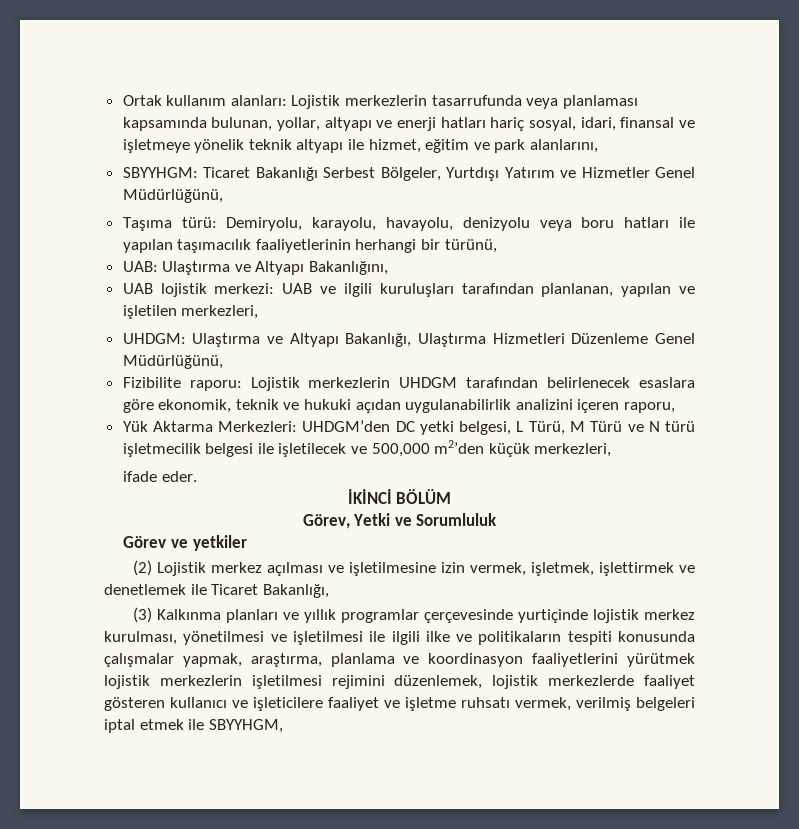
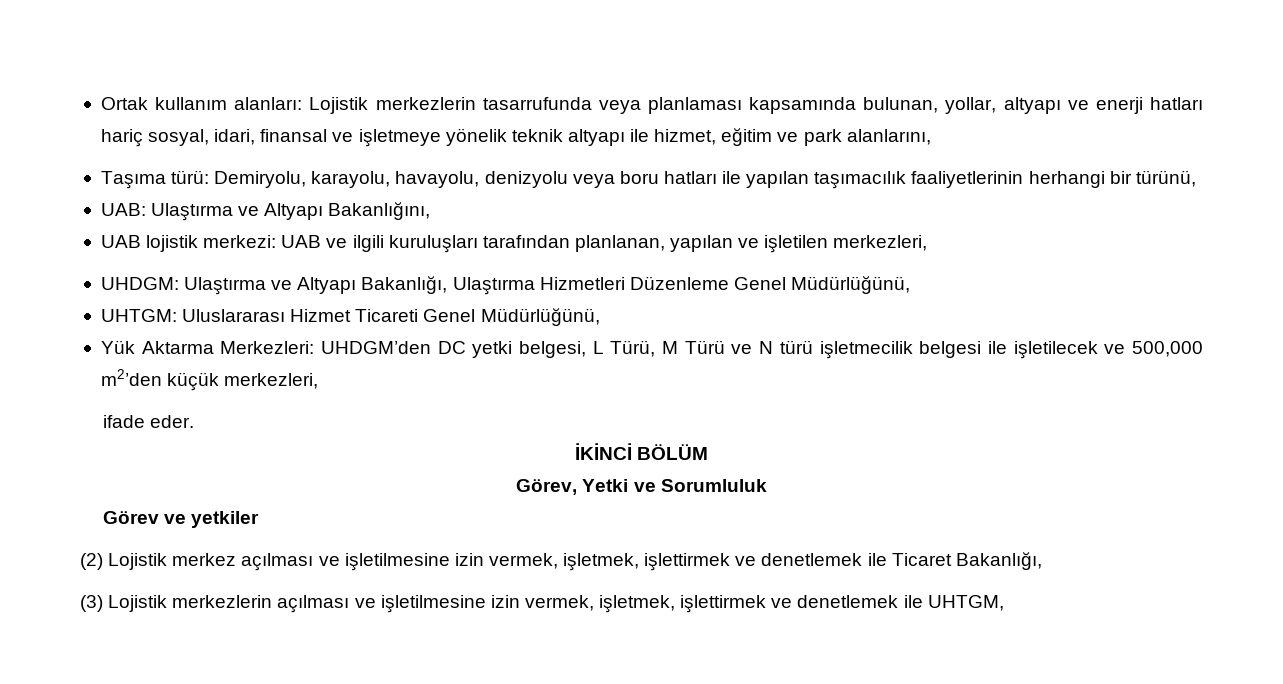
[122,167,695,181] [122,189,223,203] // SBYYHGM: Ticaret Bakanlığı Serbest Bölgeler, Yurtdışı Yatırım ve Hizmetler Genel Müdürlüğünü, -> (931, 137) none
[122,377,695,391] [122,399,676,413] Fizibilite raporu: Lojistik merkezlerin UHDGM tarafından belirlenecek esaslara göre ekonomik, teknik ve hukuki açıdan uygulanabilirlik analizini içeren raporu, -> [100,308,600,326] UHTGM: Uluslararası Hizmet Ticareti Genel Müdürlüğünü,
[156,609,695,623] [104,631,696,645] [104,653,695,667] [104,675,695,689] [104,697,695,711] [104,719,283,733] Kalkınma planları ve yıllık programlar çerçevesinde yurtiçinde lojistik merkez kurulması, yönetilmesi ve işletilmesi ile ilgili ilke ve politikaların tespiti konusunda çalışmalar yapmak, araştırma, planlama ve koordinasyon faaliyetlerini yürütmek lojistik merkezlerin işletilmesi rejimini düzenlemek, lojistik merkezlerde faaliyet gösteren kullanıcı ve işleticilere faaliyet ve işletme ruhsatı vermek, verilmiş belgeleri iptal etmek ile SBYYHGM, -> [108,595,1004,613] Lojistik merkezlerin açılması ve işletilmesine izin vermek, işletmek, işlettirmek ve denetlemek ile UHTGM,

